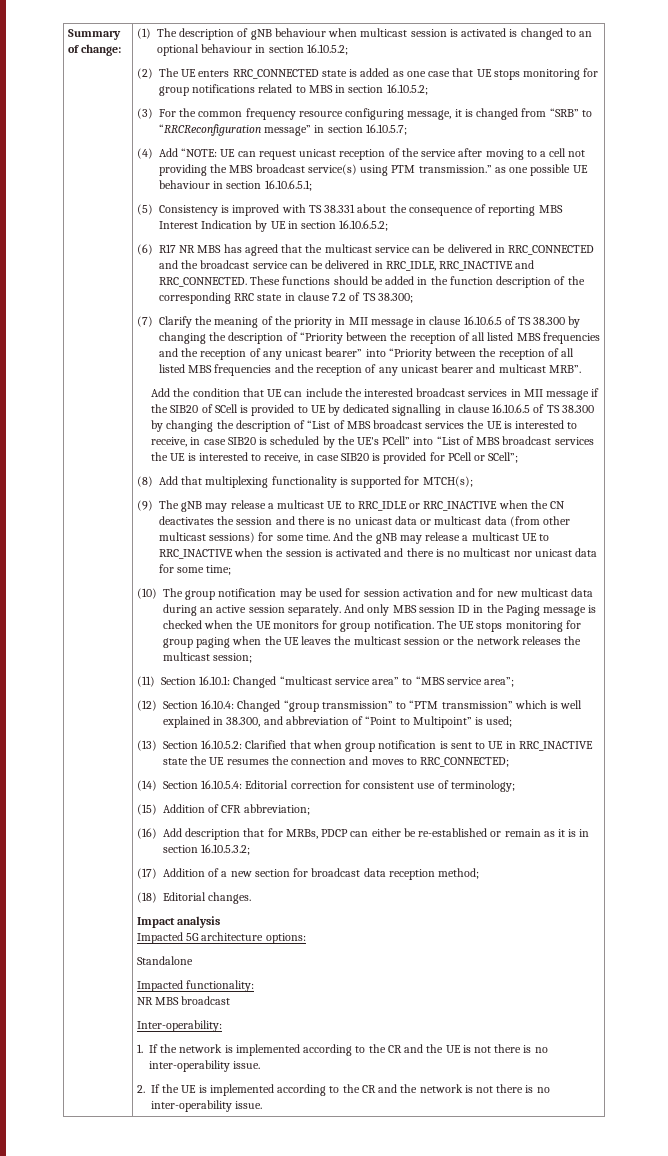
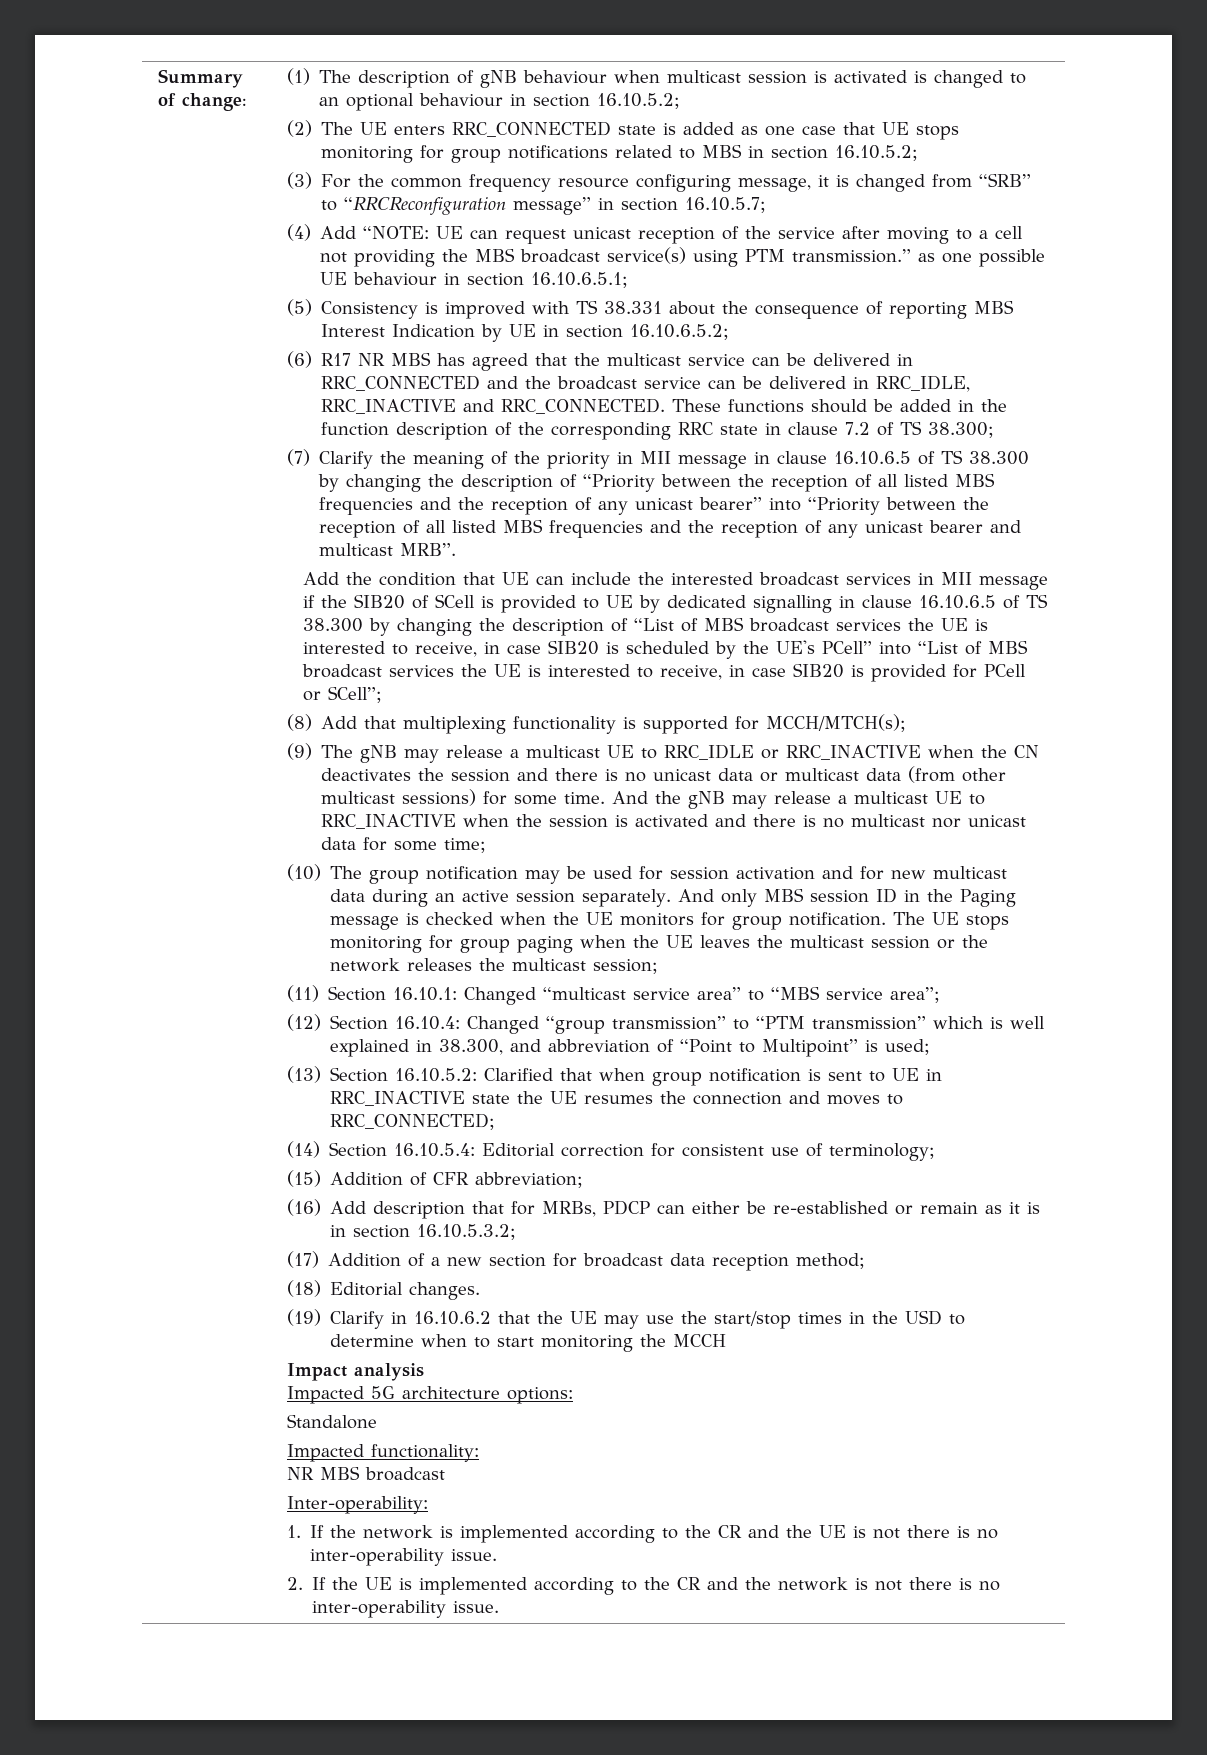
[422,476,473,487] MTCH(s); -> [766,714,907,732] MCCH/MTCH(s);
(252, 898) none -> [287,1309,966,1329] [330,1334,727,1352] // (19) Clarify in 16.10.6.2 that the UE may use the start/stop times in the USD to determine when to start monitoring the MCCH

